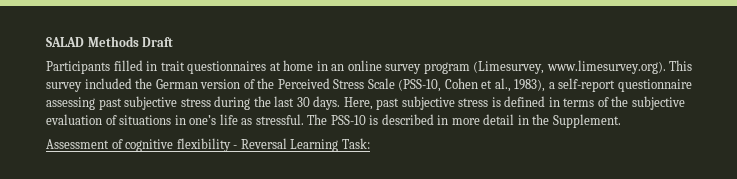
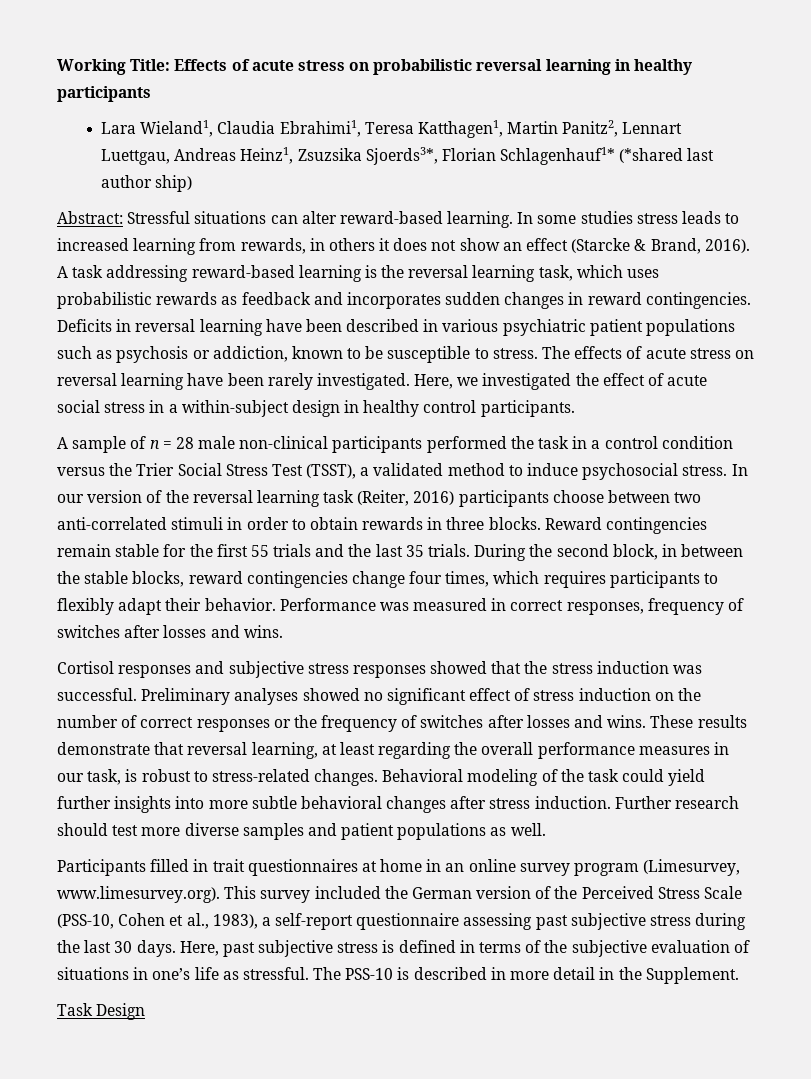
[46,36,174,47] SALAD Methods Draft -> [57,59,693,75] [57,86,151,102] [101,120,683,138] [101,147,715,165] [101,175,193,192] [57,211,740,228] [57,238,750,255] [57,265,660,282] [57,292,751,309] [57,319,736,336] [57,346,754,363] [57,373,708,390] [57,400,575,417] [57,436,733,453] [57,463,748,480] [57,490,702,507] [57,517,708,534] [57,544,744,561] [57,571,719,588] [57,598,745,615] [57,625,283,638] [57,661,703,678] [57,688,702,705] [57,715,747,732] [57,742,730,759] [57,769,706,786] [57,796,740,813] [57,823,546,840] Working Title: Effects of acute stress on probabilistic reversal learning in healthy participants // Lara Wieland1, Claudia Ebrahimi1, Teresa Katthagen1, Martin Panitz2, Lennart Luettgau, Andreas Heinz1, Zsuzsika Sjoerds3*, Florian Schlagenhauf1* (*shared last author ship) // Abstract: Stressful situations can alter reward-based learning. In some studies stress leads to increased learning from rewards, in others it does not show an effect (Starcke & Brand, 2016). A task addressing reward-based learning is the reversal learning task, which uses probabilistic rewards as feedback and incorporates sudden changes in reward contingencies. Deficits in reversal learning have been described in various psychiatric patient populations such as psychosis or addiction, known to be susceptible to stress. The effects of acute stress on reversal learning have been rarely investigated. Here, we investigated the effect of acute social stress in a within-subject design in healthy control participants. // A sample of n = 28 male non-clinical participants performed the task in a control condition versus the Trier Social Stress Test (TSST), a validated method to induce psychosocial stress. In our version of the reversal learning task (Reiter, 2016) participants choose between two anti-correlated stimuli in order to obtain rewards in three blocks. Reward contingencies remain stable for the first 55 trials and the last 35 trials. During the second block, in between the stable blocks, reward contingencies change four times, which requires participants to flexibly adapt their behavior. Performance was measured in correct responses, frequency of switches after losses and wins. // Cortisol responses and subjective stress responses showed that the stress induction was successful. Preliminary analyses showed no significant effect of stress induction on the number of correct responses or the frequency of switches after losses and wins. These results demonstrate that reversal learning, at least regarding the overall performance measures in our task, is robust to stress-related changes. Behavioral modeling of the task could yield further insights into more subtle behavioral changes after stress induction. Further research should test more diverse samples and patient populations as well.
[46,138,370,152] Assessment of cognitive flexibility - Reversal Learning Task: -> [57,1003,146,1020] Task Design

